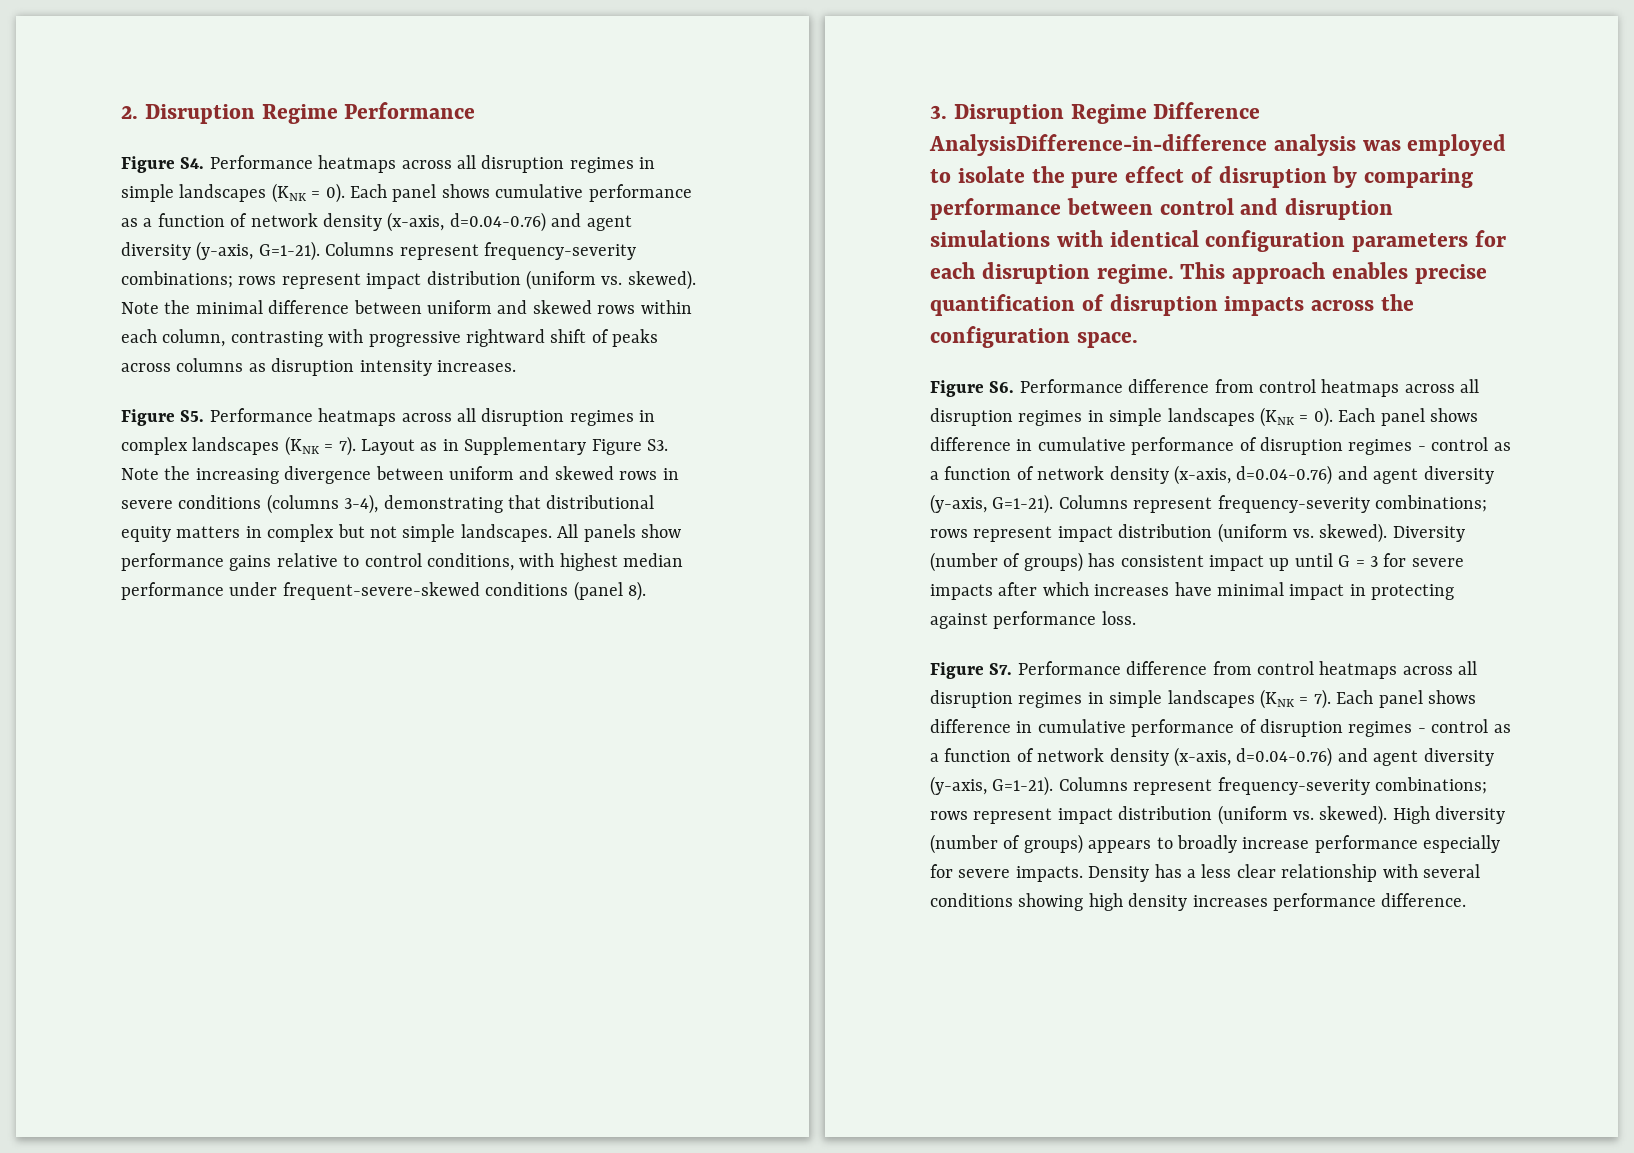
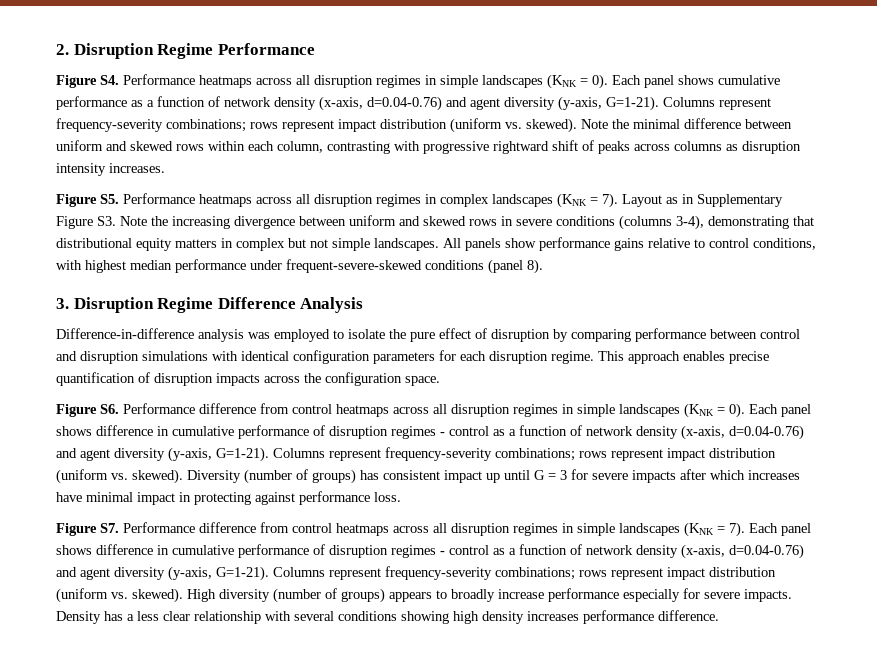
[929,134,1267,156] AnalysisDifference-in-difference -> [300,297,364,313] [56,328,194,339] Analysis // Difference-in-difference

